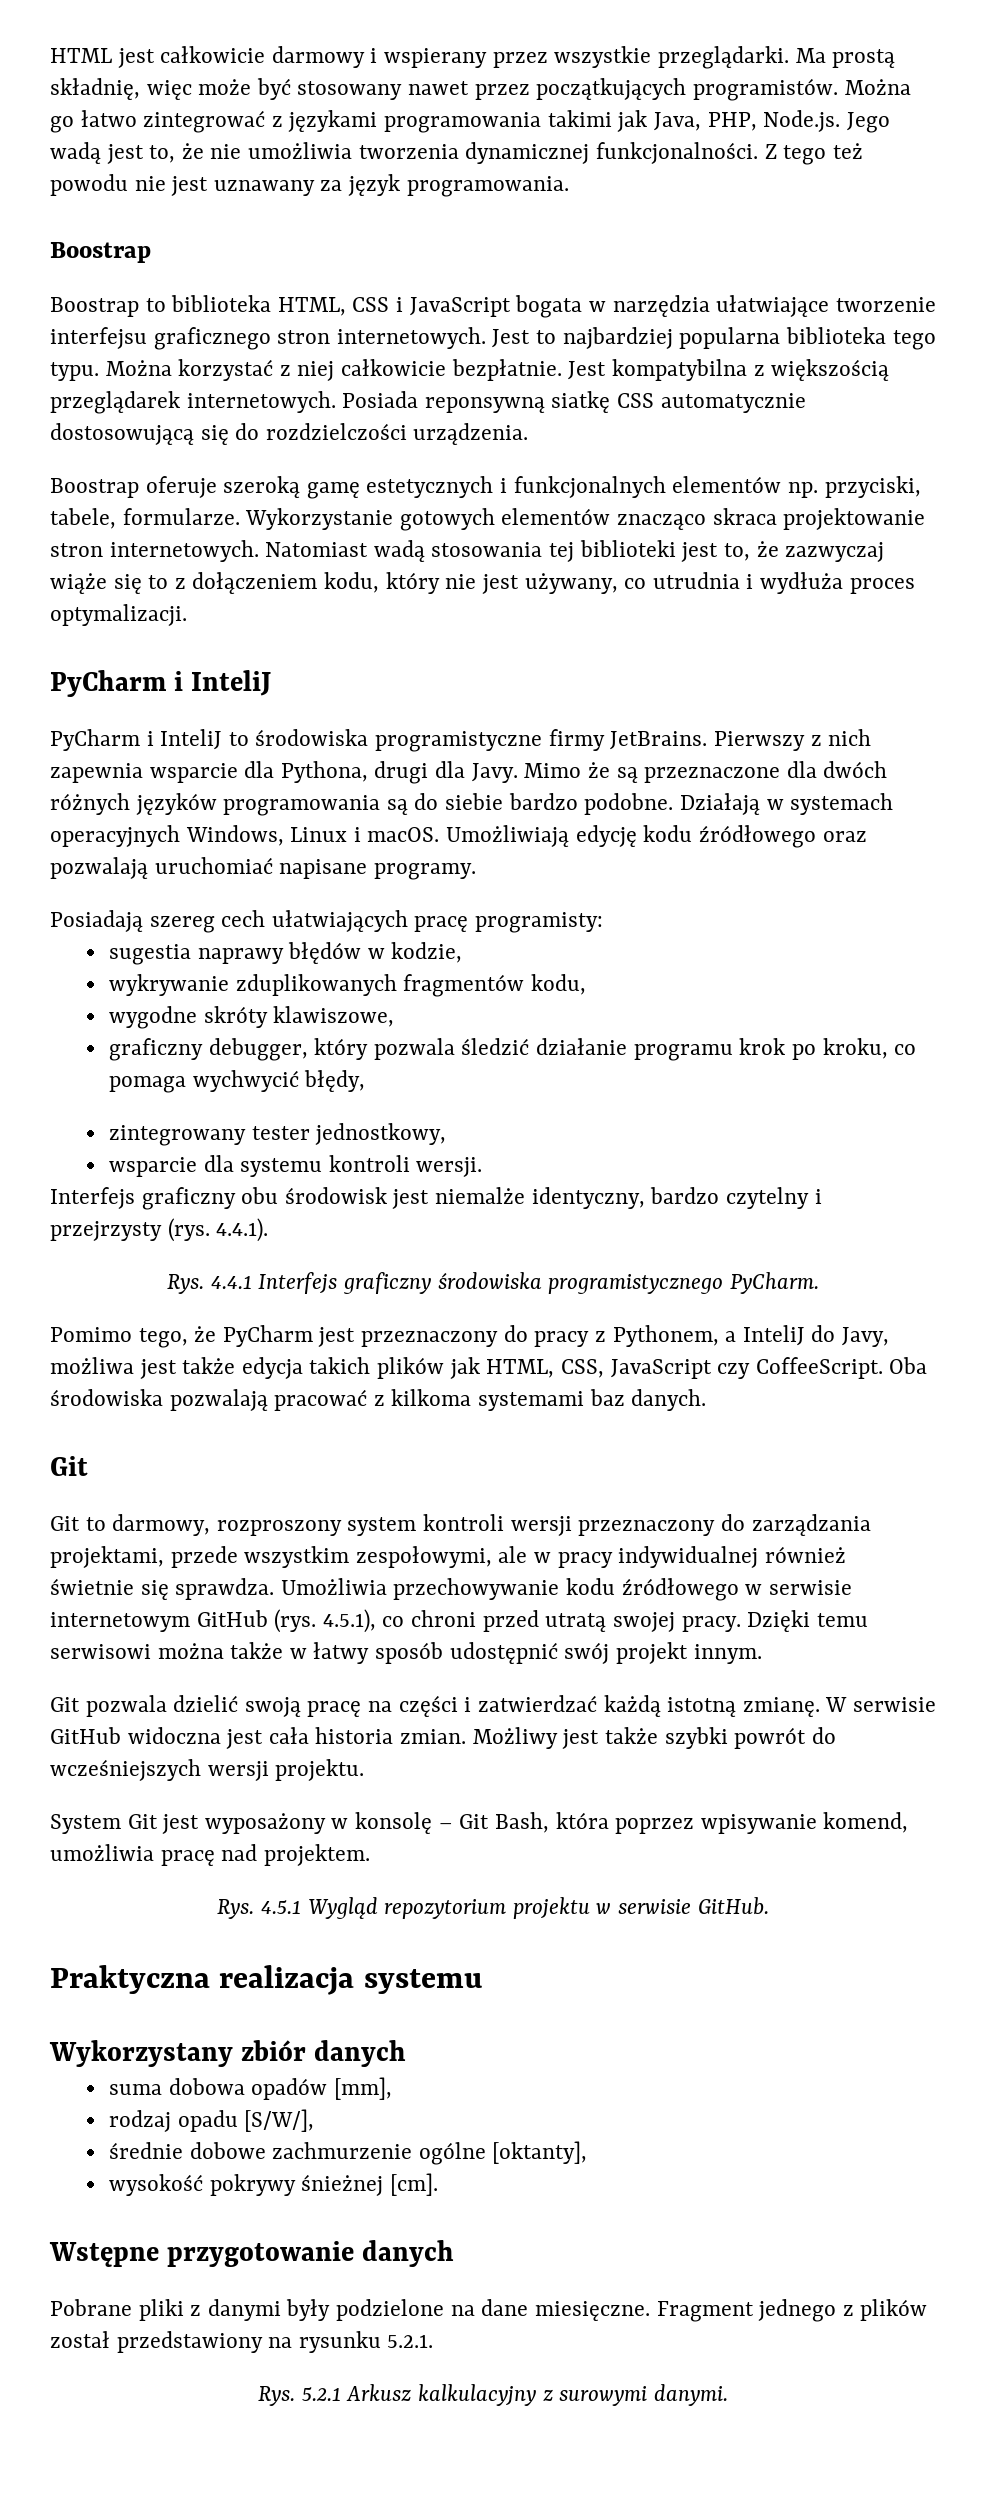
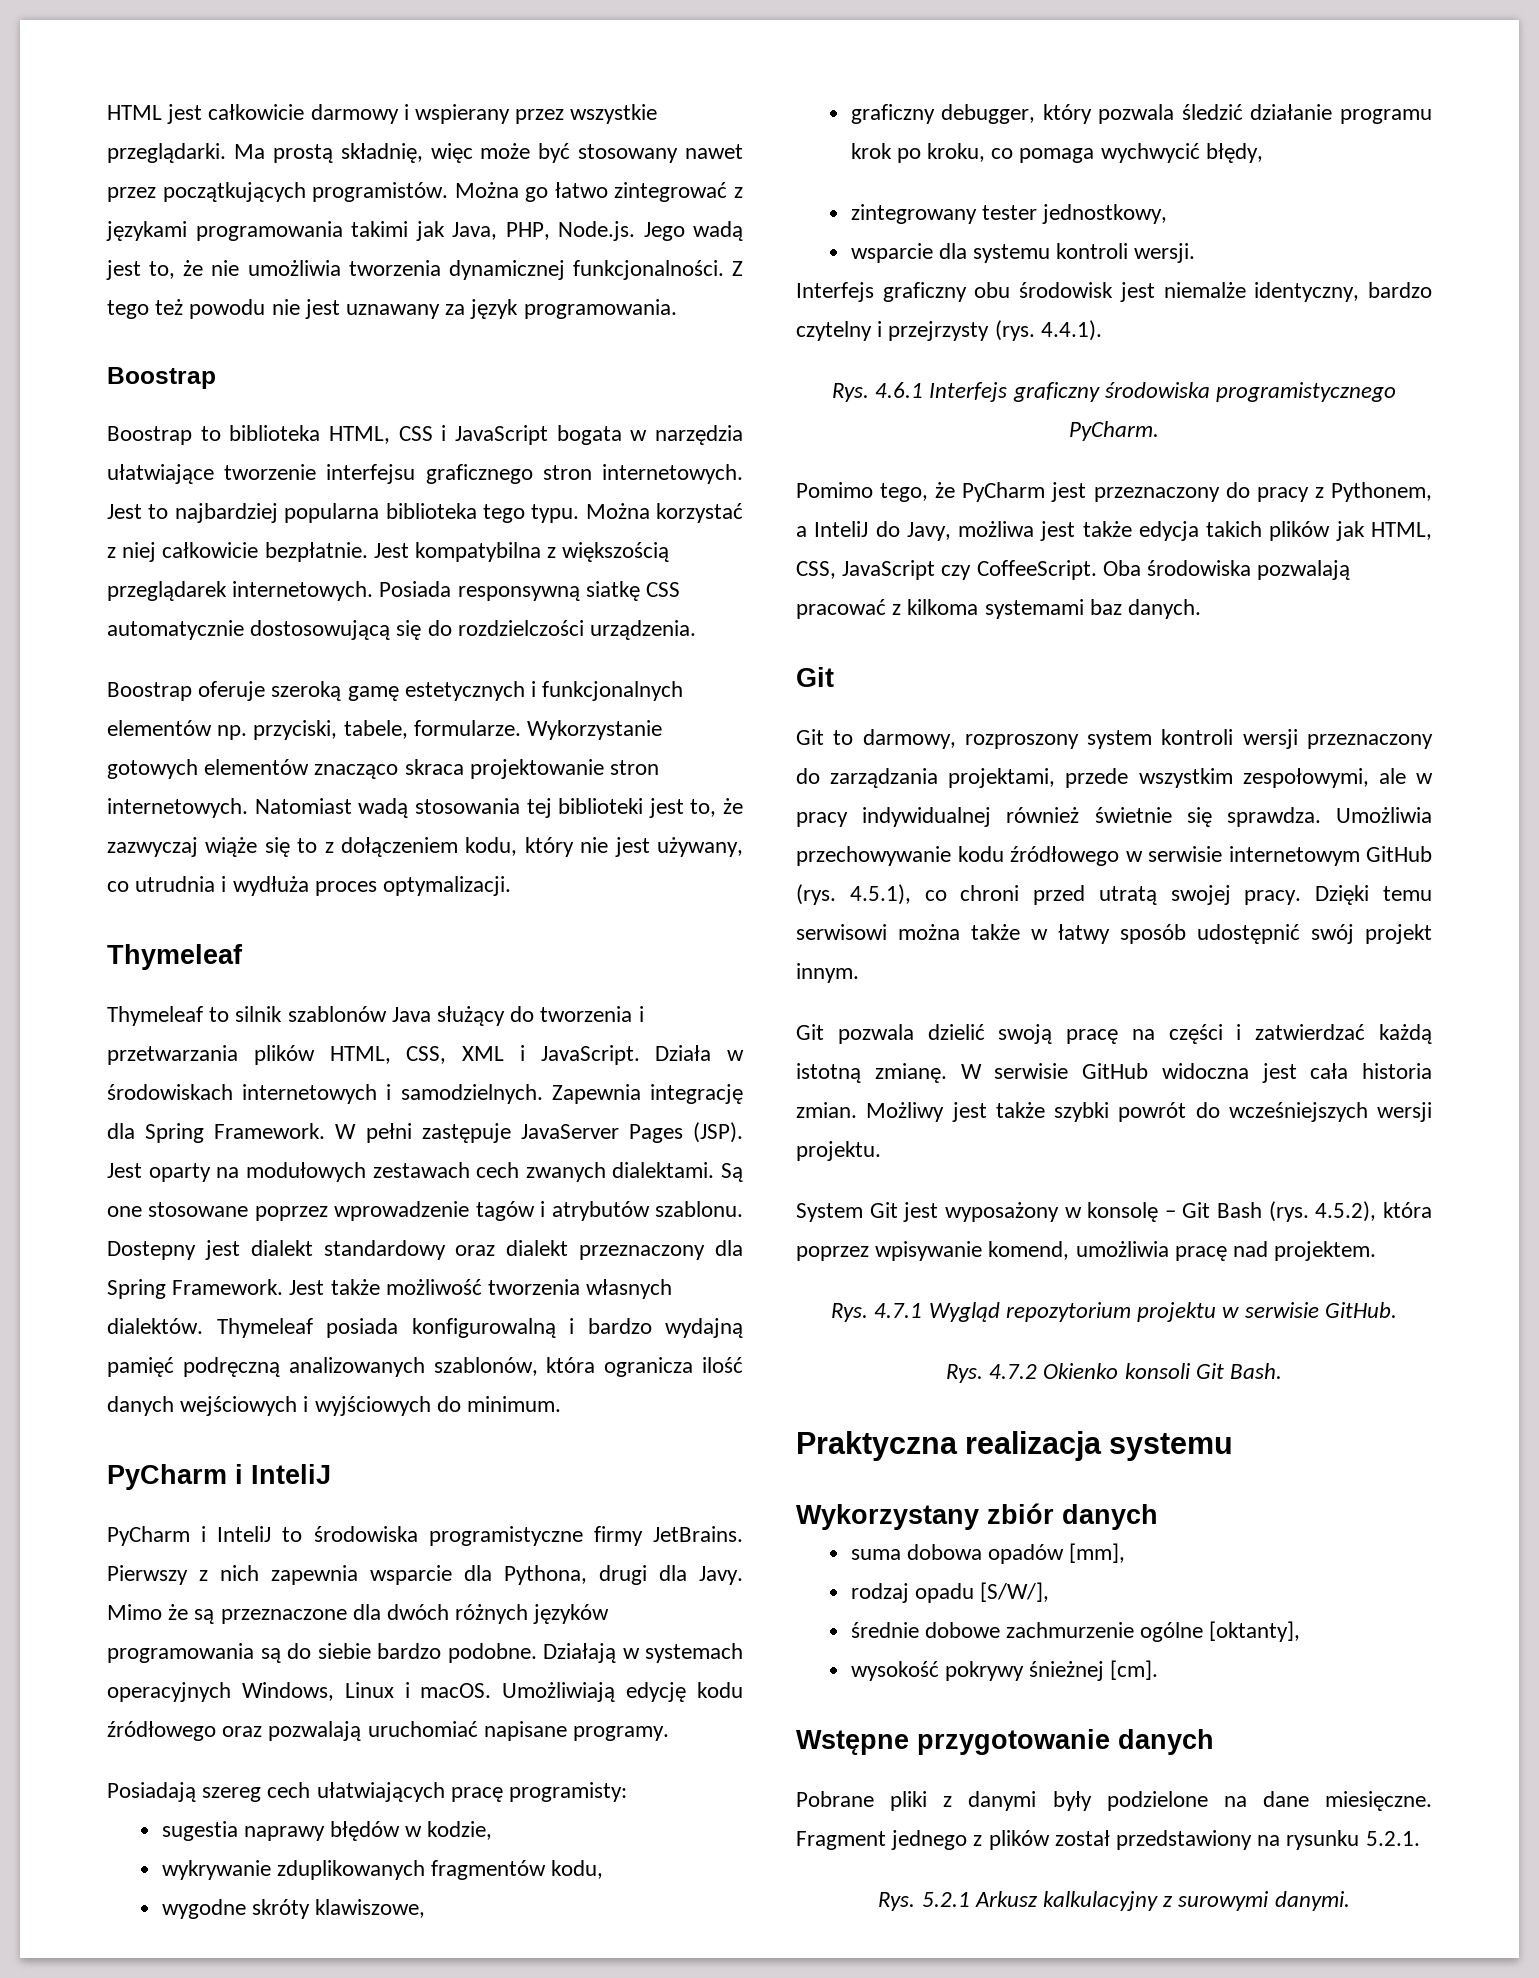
[424,397,545,413] reponsywną -> [457,586,580,601] responsywną
(187, 615) none -> [107,944,243,970] [107,1006,644,1026] [107,1045,744,1065] [107,1084,743,1104] [107,1122,743,1143] [107,1162,743,1182] [107,1201,743,1221] [107,1240,743,1260] [107,1279,673,1299] [107,1318,743,1338] [107,1357,743,1377] [107,1396,562,1416] // Thymeleaf // Thymeleaf to silnik szablonów Java służący do tworzenia i przetwarzania plików HTML, CSS, XML i JavaScript. Działa w środowiskach internetowych i samodzielnych. Zapewnia integrację dla Spring Framework. W pełni zastępuje JavaServer Pages (JSP). Jest oparty na modułowych zestawach cech zwanych dialektami. Są one stosowane poprzez wprowadzenie tagów i atrybutów szablonu. Dostepny jest dialekt standardowy oraz dialekt przeznaczony dla Spring Framework. Jest także możliwość tworzenia własnych dialektów. Thymeleaf posiada konfigurowalną i bardzo wydajną pamięć podręczną analizowanych szablonów, która ogranicza ilość danych wejściowych i wyjściowych do minimum.
[210,1275,252,1289] 4.4.1 -> [875,382,924,398] 4.6.1
[494,1812,549,1833] Bash, -> [1217,1201,1377,1222] Bash (rys. 4.5.2),
[260,1900,301,1914] 4.5.1 -> [874,1303,923,1318] 4.7.1
(769, 1906) none -> [945,1363,1283,1383] // Rys. 4.7.2 Okienko konsoli Git Bash.

